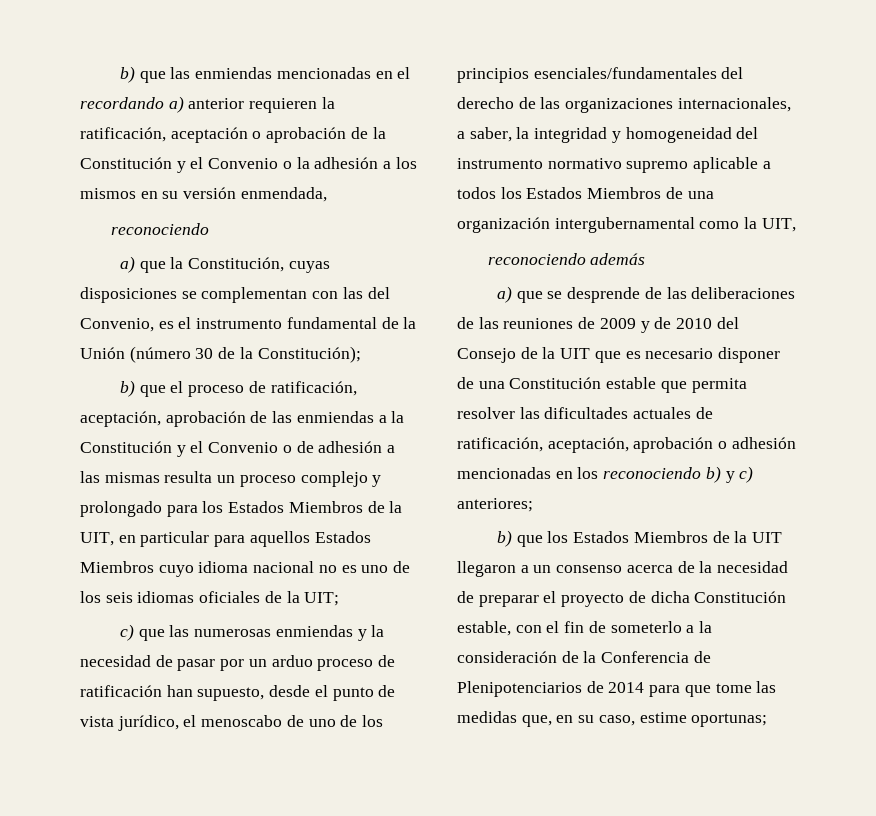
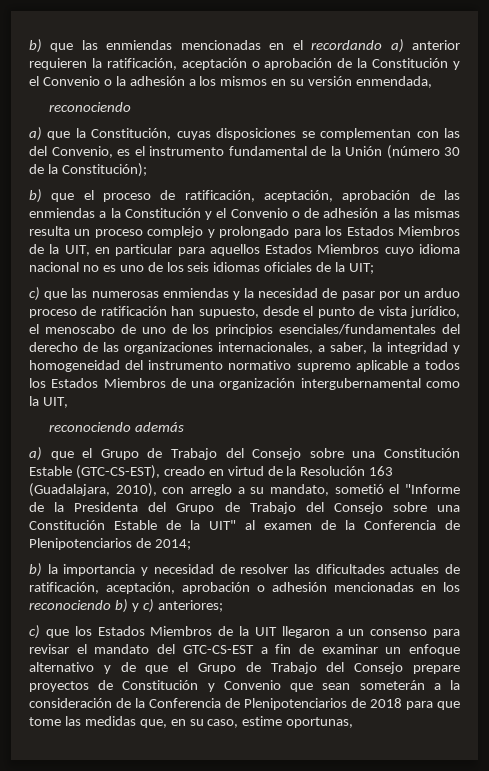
[547,287,796,303] [457,317,739,333] [457,347,781,363] [457,377,747,393] se desprende de las deliberaciones de las reuniones de 2009 y de 2010 del Consejo de la UIT que es necesario disponer de una Constitución estable que permita -> [82,448,461,460] [29,465,394,479] [29,483,461,497] [29,502,461,514] [29,520,460,530] [29,538,191,550] [29,563,235,577] el Grupo de Trabajo del Consejo sobre una Constitución Estable (GTC-CS-EST), creado en virtud de la Resolución 163 (Guadalajara, 2010), con arreglo a su mandato, sometió el "Informe de la Presidenta del Grupo de Trabajo del Consejo sobre una Constitución Estable de la UIT" al examen de la Conferencia de Plenipotenciarios de 2014; // b) la importancia y necesidad de
[496,530,512,547] b) -> [29,625,40,639] c)
[626,561,789,573] [457,591,787,607] [457,621,682,636] acerca de la necesidad de preparar el proyecto de dicha Constitución estable, con el fin de someterlo -> [432,629,460,638] [29,644,460,656] [29,662,461,674] [29,680,425,692] para revisar el mandato del GTC-CS-EST a fin de examinar un enfoque alternativo y de que el Grupo de Trabajo del Consejo prepare proyectos de Constitución y Convenio que sean someterán
[608,682,645,693] 2014 -> [370,698,402,708] 2018
[691,713,768,727] oportunas; -> [286,717,354,728] oportunas,

